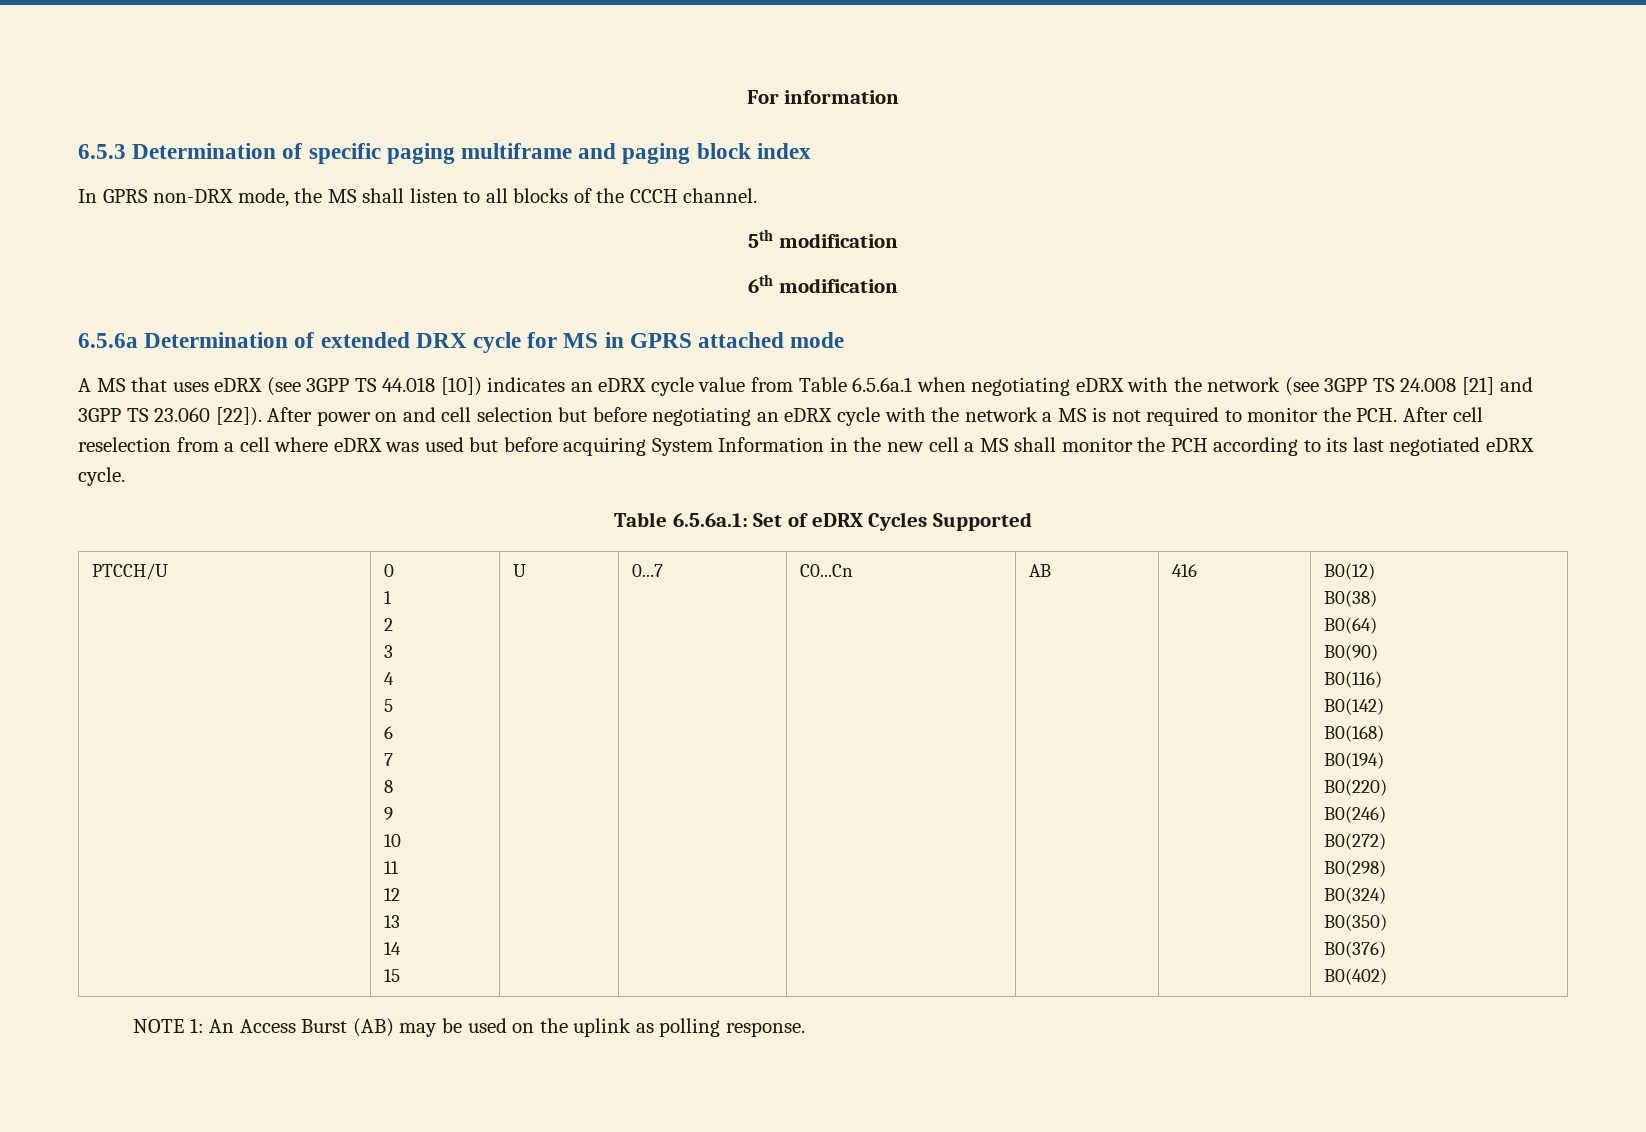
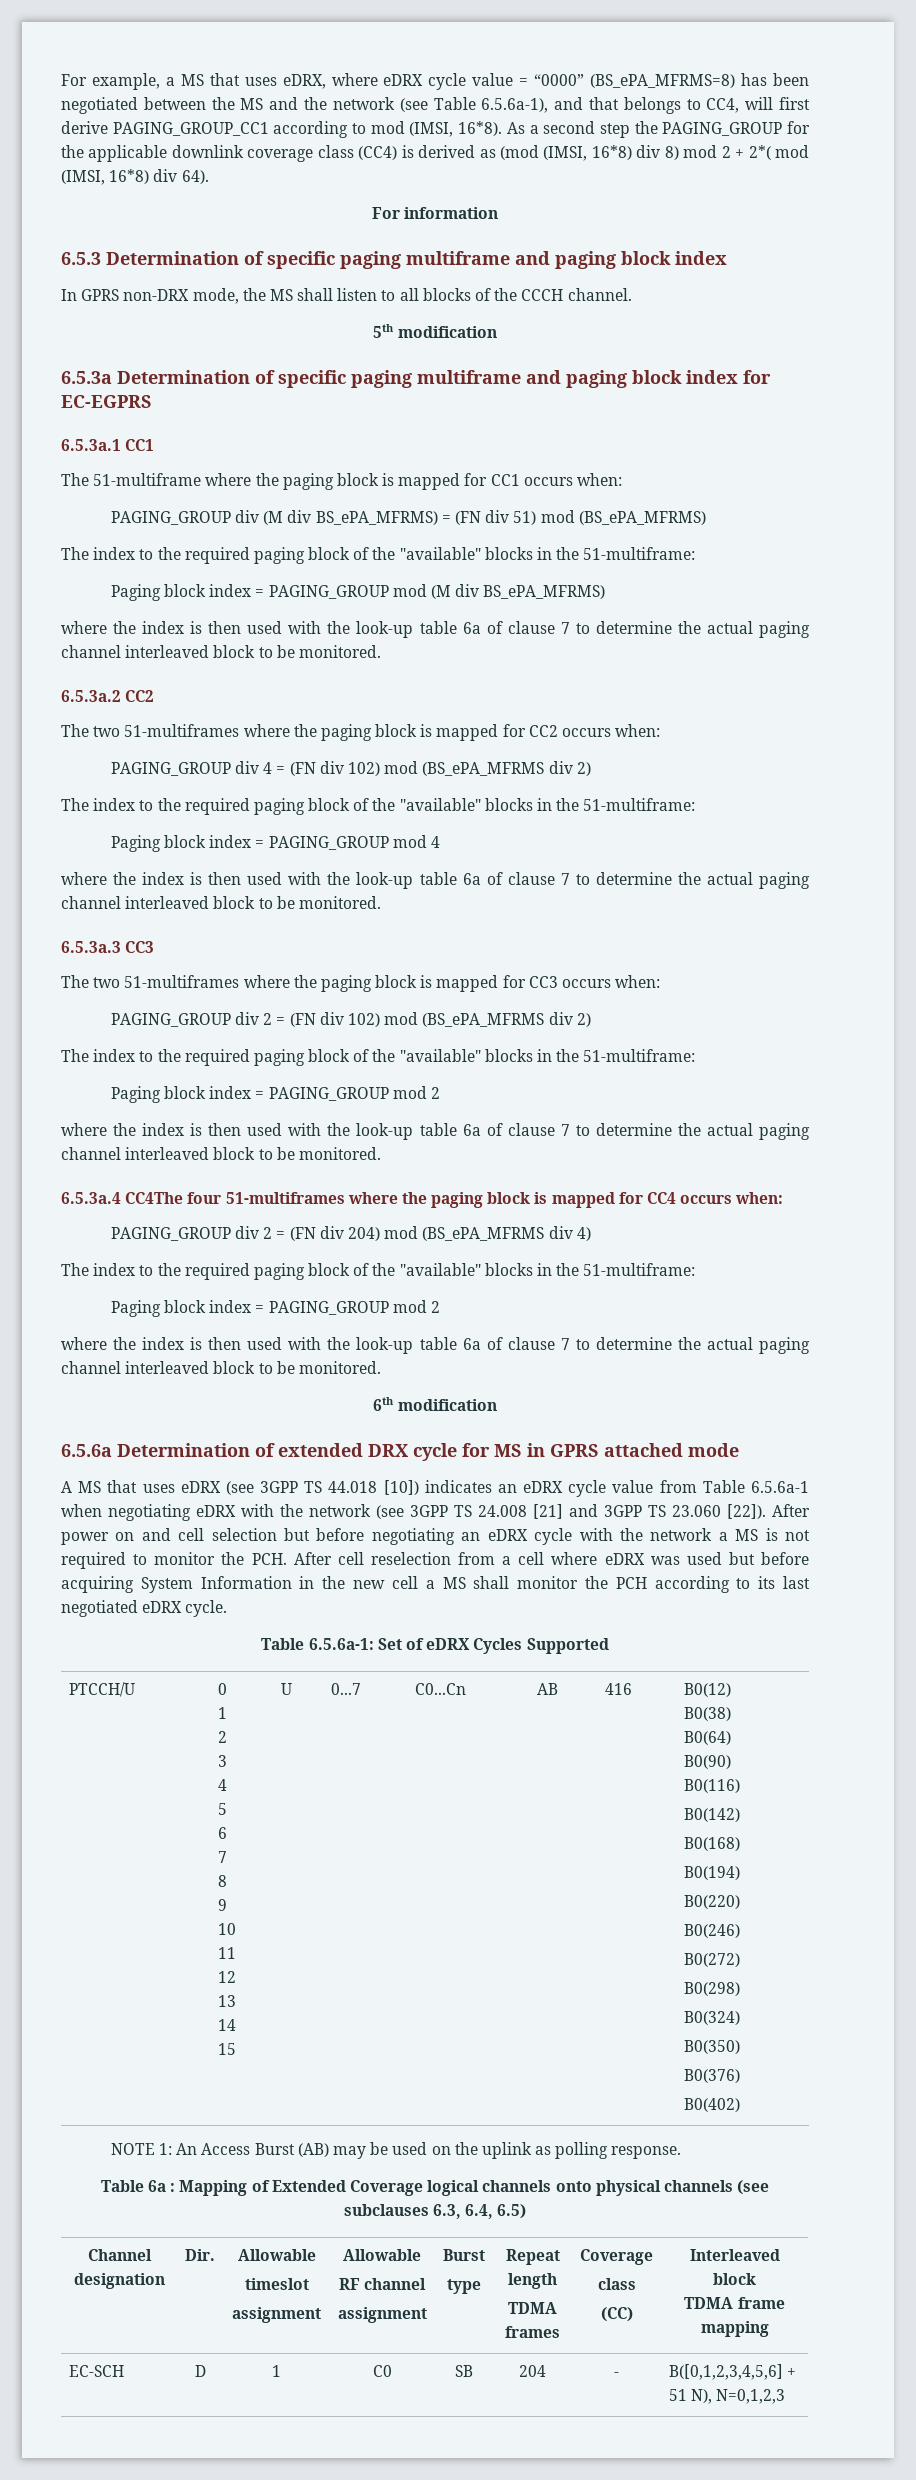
[746,90,779,104] For -> [61,73,809,90] [61,97,810,114] [61,121,810,138] [61,145,810,162] [61,169,209,185] [371,207,400,219] For example, a MS that uses eDRX, where eDRX cycle value = “0000” (BS_ePA_MFRMS=8) has been negotiated between the MS and the network (see Table 6.5.6a-1), and that belongs to CC4, will first derive PAGING_GROUP_CC1 according to mod (IMSI, 16*8). As a second step the PAGING_GROUP for the applicable downlink coverage class (CC4) is derived as (mod (IMSI, 16*8) div 8) mod 2 + 2*( mod (IMSI, 16*8) div 64). // For
(898, 240) none -> [61,370,771,388] [61,395,152,408] [61,439,155,451] [61,473,623,490] [110,510,706,525] [61,547,696,564] [110,584,606,601] [61,621,810,638] [61,645,381,658] [61,690,155,702] [61,724,661,741] [110,761,591,776] [61,798,696,815] [110,835,440,852] [61,872,810,889] [61,896,381,909] [61,941,155,953] [61,975,661,992] [110,1012,591,1027] [61,1049,696,1066] [110,1086,440,1103] [61,1123,810,1140] [61,1147,381,1160] [61,1192,784,1208] [110,1226,591,1241] [61,1263,696,1280] [110,1300,440,1317] [61,1337,810,1354] [61,1361,381,1374] // 6.5.3a Determination of specific paging multiframe and paging block index for EC-EGPRS // 6.5.3a.1 CC1 // The 51-multiframe where the paging block is mapped for CC1 occurs when: // PAGING_GROUP div (M div BS_ePA_MFRMS) = (FN div 51) mod (BS_ePA_MFRMS) // The index to the required paging block of the "available" blocks in the 51-multiframe: // Paging block index = PAGING_GROUP mod (M div BS_ePA_MFRMS) // where the index is then used with the look-up table 6a of clause 7 to determine the actual paging channel interleaved block to be monitored. // 6.5.3a.2 CC2 // The two 51-multiframes where the paging block is mapped for CC2 occurs when: // PAGING_GROUP div 4 = (FN div 102) mod (BS_ePA_MFRMS div 2) // The index to the required paging block of the "available" blocks in the 51-multiframe: // Paging block index = PAGING_GROUP mod 4 // where the index is then used with the look-up table 6a of clause 7 to determine the actual paging channel interleaved block to be monitored. // 6.5.3a.3 CC3 // The two 51-multiframes where the paging block is mapped for CC3 occurs when: // PAGING_GROUP div 2 = (FN div 102) mod (BS_ePA_MFRMS div 2) // The index to the required paging block of the "available" blocks in the 51-multiframe: // Paging block index = PAGING_GROUP mod 2 // where the index is then used with the look-up table 6a of clause 7 to determine the actual paging channel interleaved block to be monitored. // 6.5.3a.4 CC4The four 51-multiframes where the paging block is mapped for CC4 occurs when: // PAGING_GROUP div 2 = (FN div 204) mod (BS_ePA_MFRMS div 4) // The index to the required paging block of the "available" blocks in the 51-multiframe: // Paging block index = PAGING_GROUP mod 2 // where the index is then used with the look-up table 6a of clause 7 to determine the actual paging channel interleaved block to be monitored.
[852,377,913,392] 6.5.6a.1 -> [750,1481,809,1493] 6.5.6a-1
[672,513,748,527] 6.5.6a.1: -> [308,1638,374,1650] 6.5.6a-1:
(805, 1029) none -> [100,2180,770,2196] [343,2204,527,2219] [87,2249,152,2261] [73,2273,165,2289] [185,2249,215,2261] [237,2249,316,2261] [244,2278,309,2290] [232,2307,321,2323] [343,2249,421,2261] [338,2278,427,2290] [337,2307,427,2323] [443,2249,485,2261] [447,2279,481,2294] [505,2249,560,2265] [508,2273,557,2289] [508,2302,557,2314] [505,2326,560,2338] [580,2249,653,2265] [597,2278,636,2290] [600,2307,633,2322] [689,2249,780,2261] [713,2273,756,2285] [684,2297,785,2309] [700,2321,769,2337] [68,2365,124,2377] [194,2365,206,2377] [272,2365,281,2377] [372,2365,392,2377] [455,2365,473,2377] [519,2365,546,2377] [614,2372,619,2377] [668,2364,797,2380] [668,2389,786,2404] // Table 6a : Mapping of Extended Coverage logical channels onto physical channels (see subclauses 6.3, 6.4, 6.5) // Channel designation | Dir. | Allowable // timeslot // assignment | Allowable // RF channel // assignment | Burst // type | Repeat length // TDMA frames | Coverage // class // (CC) | Interleaved block // TDMA frame mapping // EC-SCH | D | 1 | C0 | SB | 204 | - | B([0,1,2,3,4,5,6] + 51 N), N=0,1,2,3

